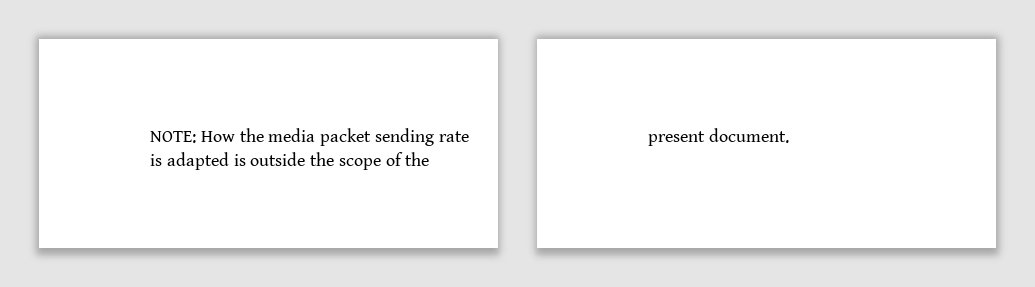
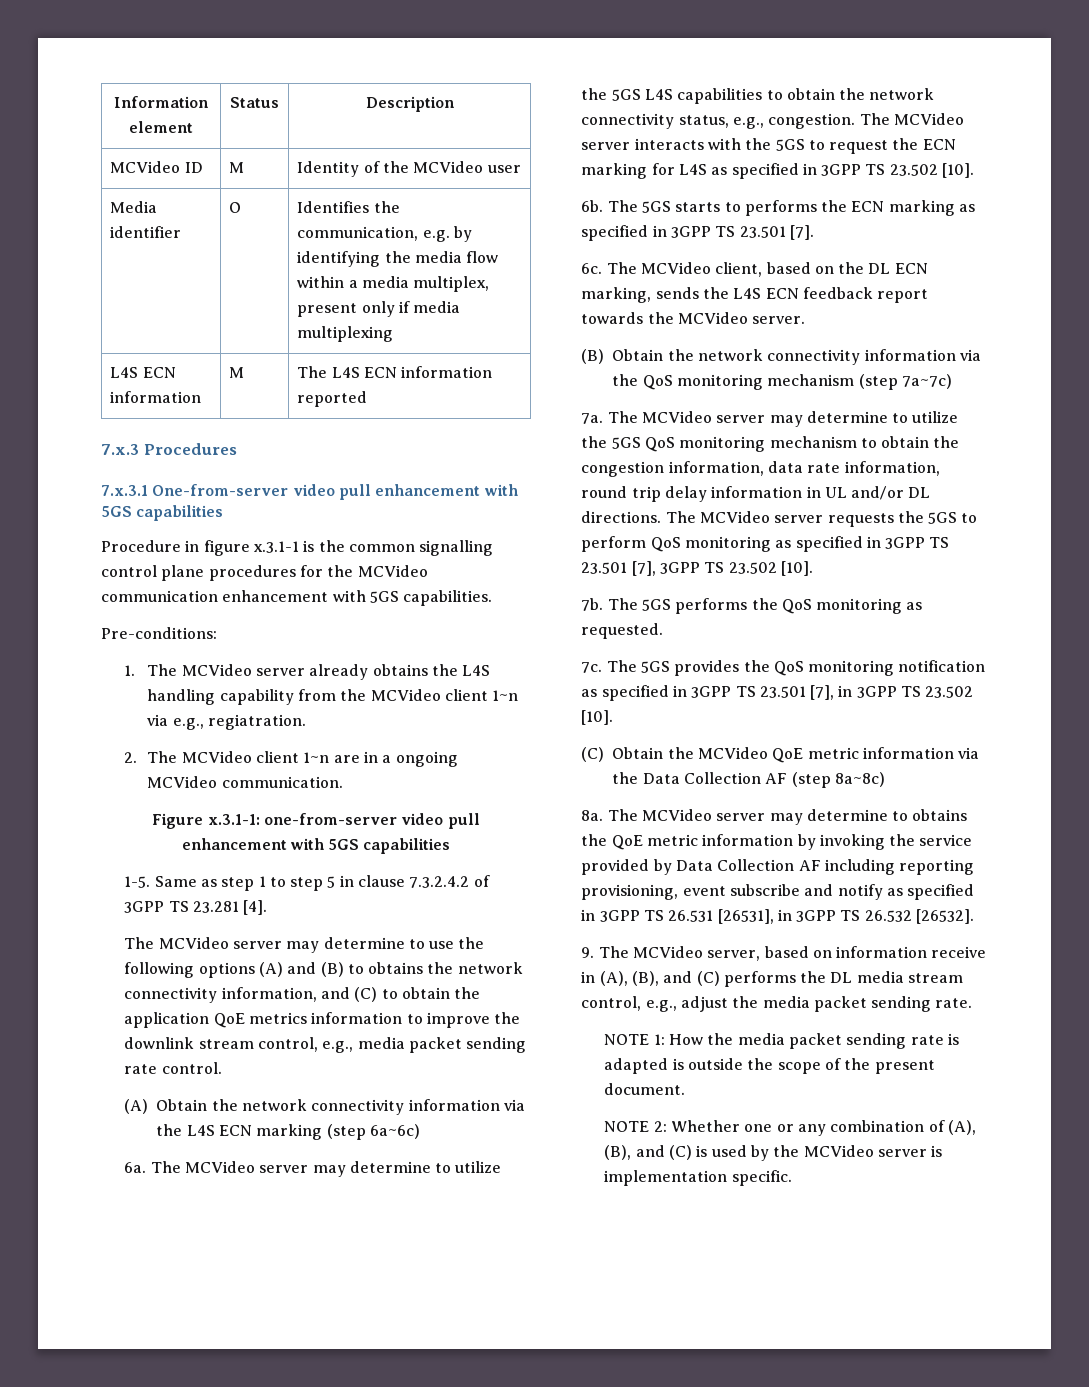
[150,131,197,143] NOTE: -> [114,96,209,108] [129,121,193,133] [230,97,279,108] [365,96,455,112] [110,161,203,173] [229,162,245,173] [297,161,521,177] [110,201,158,213] [110,226,182,238] [229,202,242,213] [297,201,400,213] [297,226,472,242] [297,251,499,267] [297,276,490,292] [297,301,461,317] [297,326,394,342] [110,367,176,378] [110,391,202,403] [229,367,245,378] [297,366,493,378] [297,391,368,407] [101,443,237,455] [101,484,518,500] [101,505,224,521] [101,540,494,556] [101,565,428,581] [101,590,493,606] [101,627,217,639] [124,664,491,680] [147,689,519,705] [147,714,307,730] [124,751,458,767] [147,776,343,788] [152,813,480,829] [181,838,451,854] [124,875,490,891] [124,900,268,915] [124,937,485,953] [124,962,523,978] [124,987,481,1003] [124,1012,521,1028] [124,1037,527,1053] [124,1062,222,1074] [124,1099,525,1115] [156,1124,420,1140] [124,1161,502,1177] [581,88,935,104] [581,113,964,129] [581,138,956,154] [581,163,975,179] [581,200,976,216] [581,225,814,241] [581,262,928,277] [581,287,929,303] [581,312,806,324] [581,349,981,365] [612,374,952,390] [581,411,959,427] [581,436,960,452] [581,461,940,477] [581,486,931,502] [581,511,978,527] [581,536,950,552] [581,561,813,576] [581,598,923,614] [581,623,664,639] [581,660,986,676] [581,685,974,701] [581,710,614,725] [581,747,980,763] [612,772,885,788] [581,809,968,825] [581,834,973,850] [581,859,975,875] [581,884,975,900] [581,909,975,924] [581,946,987,961] [581,971,964,987] [581,996,973,1012] [604,1034,665,1045] Information element | Status | Description // MCVideo ID | M | Identity of the MCVideo user // Media identifier | O | Identifies the communication, e.g. by identifying the media flow within a media multiplex, present only if media multiplexing // L4S ECN information | M | The L4S ECN information reported // 7.x.3 Procedures // 7.x.3.1 One-from-server video pull enhancement with 5GS capabilities // Procedure in figure x.3.1-1 is the common signalling control plane procedures for the MCVideo communication enhancement with 5GS capabilities. // Pre-conditions: // 1. The MCVideo server already obtains the L4S handling capability from the MCVideo client 1~n via e.g., regiatration. // 2. The MCVideo client 1~n are in a ongoing MCVideo communication. // Figure x.3.1-1: one-from-server video pull enhancement with 5GS capabilities // 1-5. Same as step 1 to step 5 in clause 7.3.2.4.2 of 3GPP TS 23.281 [4]. // The MCVideo server may determine to use the following options (A) and (B) to obtains the network connectivity information, and (C) to obtain the application QoE metrics information to improve the downlink stream control, e.g., media packet sending rate control. // (A) Obtain the network connectivity information via the L4S ECN marking (step 6a~6c) // 6a. The MCVideo server may determine to utilize the 5GS L4S capabilities to obtain the network connectivity status, e.g., congestion. The MCVideo server interacts with the 5GS to request the ECN marking for L4S as specified in 3GPP TS 23.502 [10]. // 6b. The 5GS starts to performs the ECN marking as specified in 3GPP TS 23.501 [7]. // 6c. The MCVideo client, based on the DL ECN marking, sends the L4S ECN feedback report towards the MCVideo server. // (B) Obtain the network connectivity information via the QoS monitoring mechanism (step 7a~7c) // 7a. The MCVideo server may determine to utilize the 5GS QoS monitoring mechanism to obtain the congestion information, data rate information, round trip delay information in UL and/or DL directions. The MCVideo server requests the 5GS to perform QoS monitoring as specified in 3GPP TS 23.501 [7], 3GPP TS 23.502 [10]. // 7b. The 5GS performs the QoS monitoring as requested. // 7c. The 5GS provides the QoS monitoring notification as specified in 3GPP TS 23.501 [7], in 3GPP TS 23.502 [10]. // (C) Obtain the MCVideo QoE metric information via the Data Collection AF (step 8a~8c) // 8a. The MCVideo server may determine to obtains the QoE metric information by invoking the service provided by Data Collection AF including reporting provisioning, event subscribe and notify as specified in 3GPP TS 26.531 [26531], in 3GPP TS 26.532 [26532]. // 9. The MCVideo server, based on information receive in (A), (B), and (C) performs the DL media stream control, e.g., adjust the media packet sending rate. // NOTE 1:
(790, 135) none -> [604,1120,977,1136] [604,1145,943,1161] [604,1170,792,1186] // NOTE 2: Whether one or any combination of (A), (B), and (C) is used by the MCVideo server is implementation specific.

